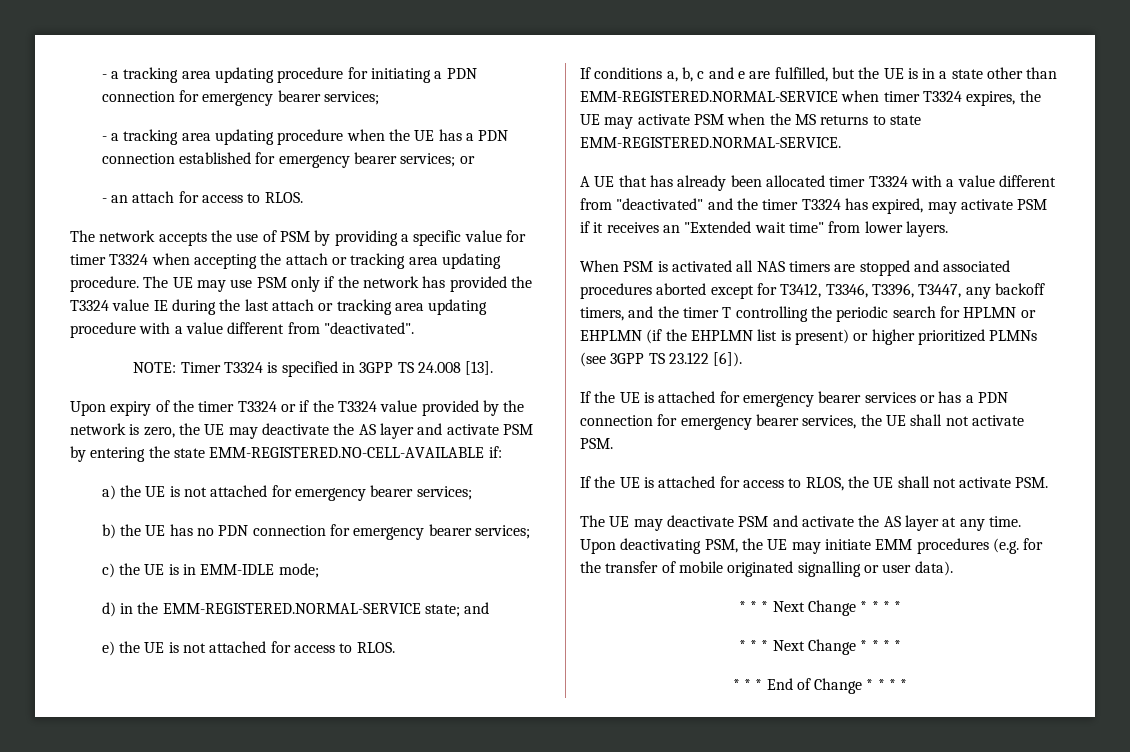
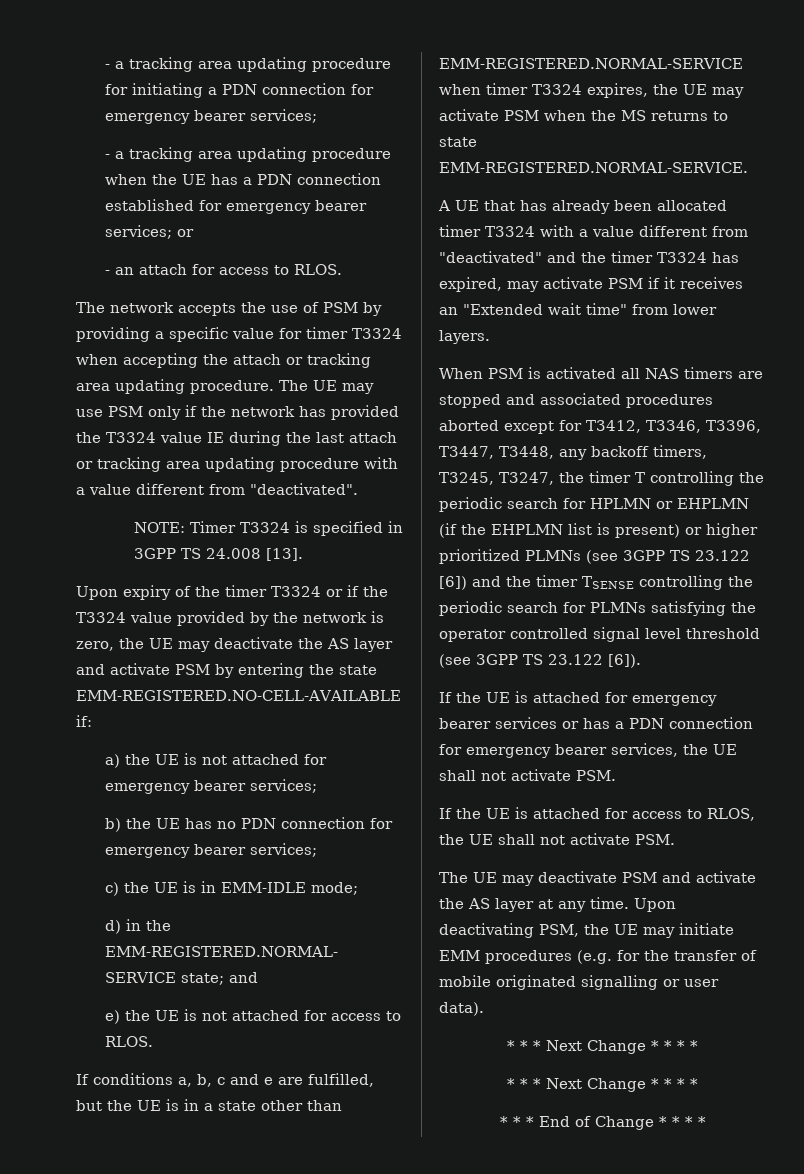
(962, 291) none -> [499,446,554,459] T3448,
[628,306,654,318] and -> [439,472,554,485] T3245, T3247,
(709, 358) none -> [439,575,753,590] [439,601,756,616] [439,627,760,642] [439,654,603,668] [6]) and the timer TSENSE controlling the periodic search for PLMNs satisfying the operator controlled signal level threshold (see 3GPP TS 23.122

